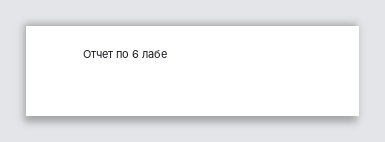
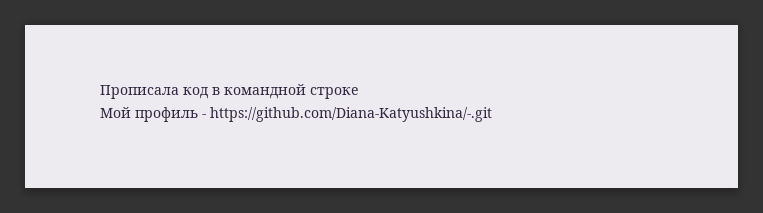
[83,50,167,58] Отчет по 6 лабе -> [100,84,358,99] [100,107,492,122] Прописала код в командной строке // Мой профиль - https://github.com/Diana-Katyushkina/-.git

